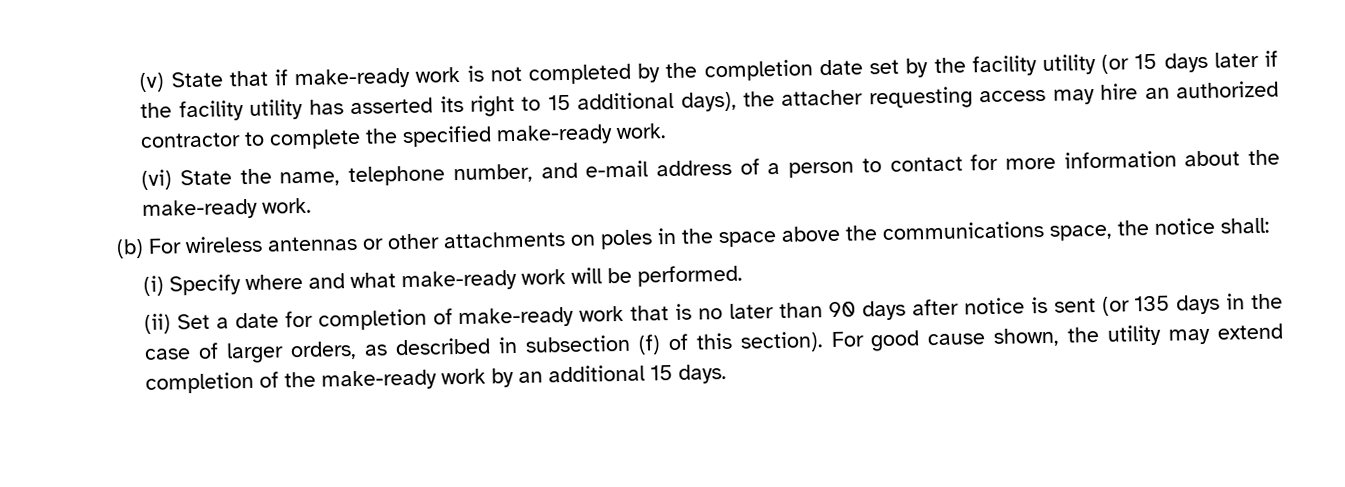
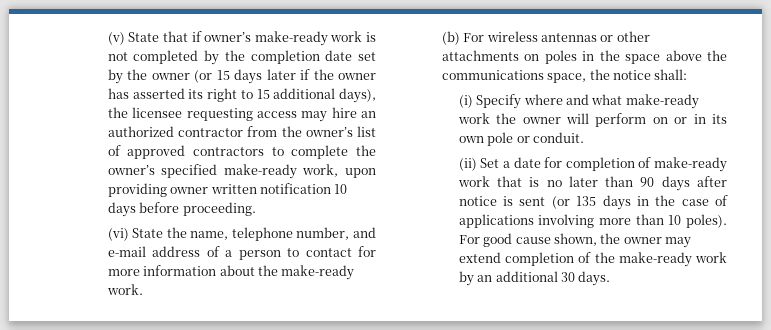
(289, 77) none -> [204,32,252,42] owner’s
[971,53,1096,77] facility utility -> [151,73,190,80] owner
[178,98,304,122] facility utility -> [337,73,376,80] owner
[781,89,864,106] attacher -> [132,107,183,118] licensee
(242, 140) none -> [247,126,376,137] [107,145,265,159] from the owner’s list of approved contractors
(399, 136) none -> [107,165,155,175] owner’s
[616,123,668,140] work. -> [302,164,376,178] [107,183,348,197] [107,202,256,217] work, upon providing owner written notification 10 days before proceeding.
[571,264,744,287] will be performed. -> [496,113,727,127] [458,132,584,146] the owner will perform on or in its own pole or conduit.
[226,331,824,364] larger orders, as described in subsection (f) of this section). -> [458,214,727,228] applications involving more than 10 poles).
[1107,324,1162,346] utility -> [623,237,662,244] owner
[650,365,674,381] 15 -> [560,272,575,282] 30

